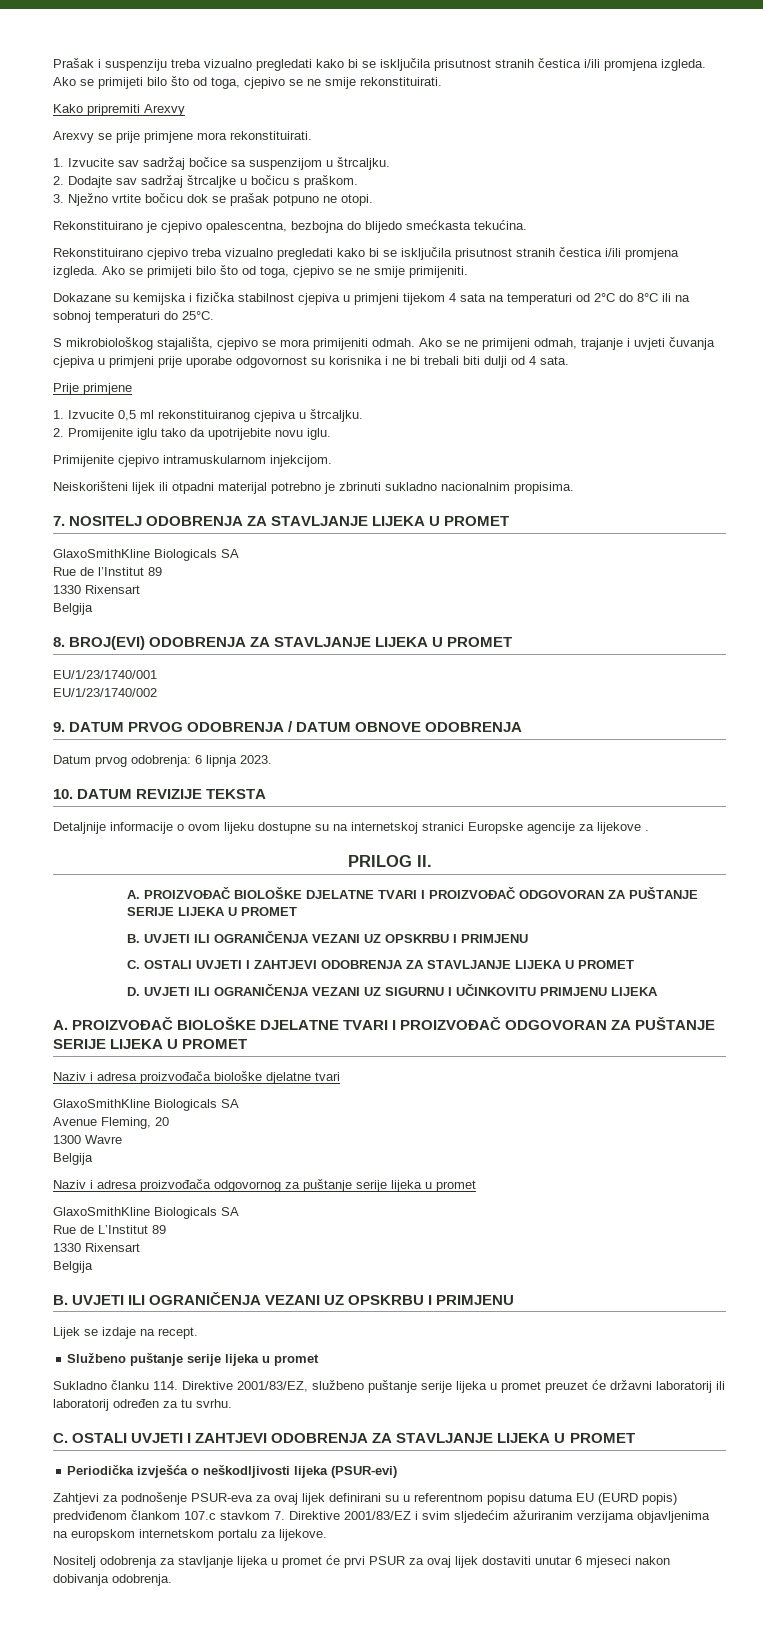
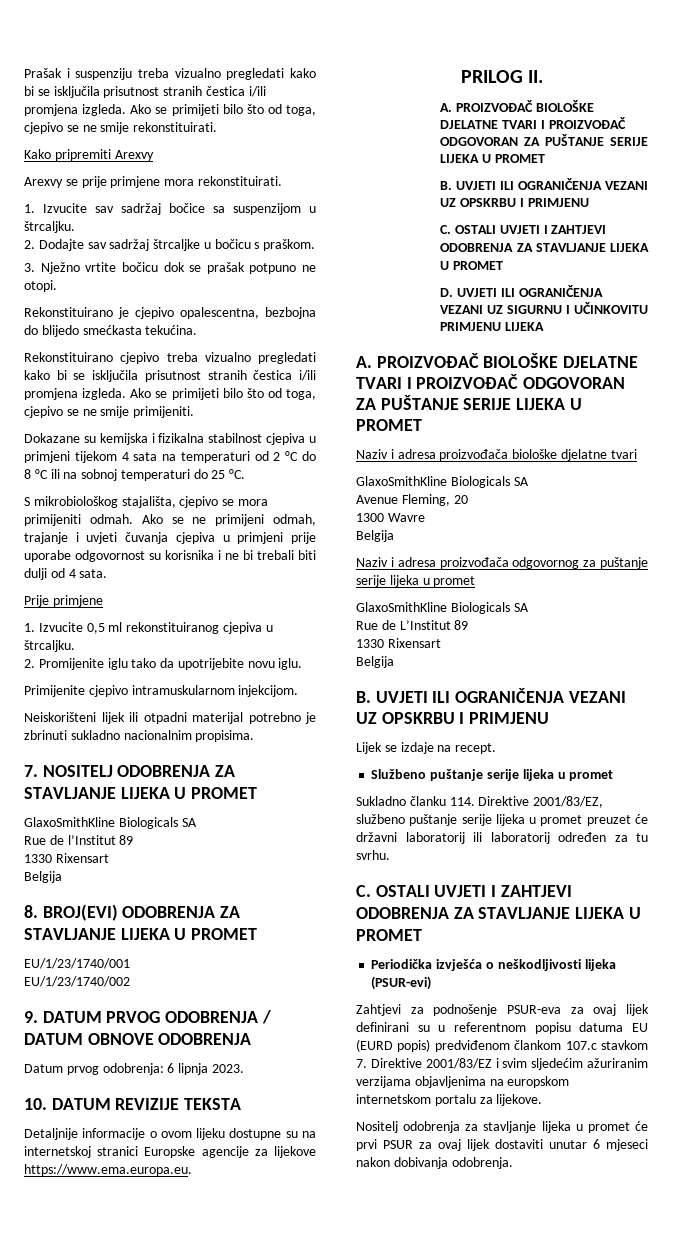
[196,292,235,302] fizička -> [158,433,205,443] fizikalna
[594,293,658,302] 2°C do 8°C -> [273,451,316,461] [24,469,48,479] 2 °C do 8 °C
[182,311,214,320] 25°C. -> [211,469,246,479] 25 °C.
[645,830,649,831] . -> [24,1164,192,1176] https://www.ema.europa.eu.

